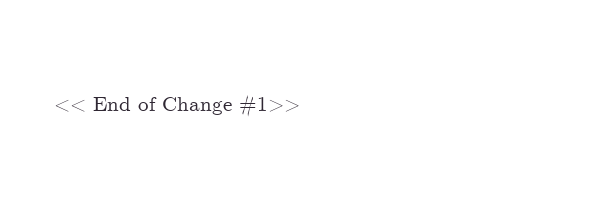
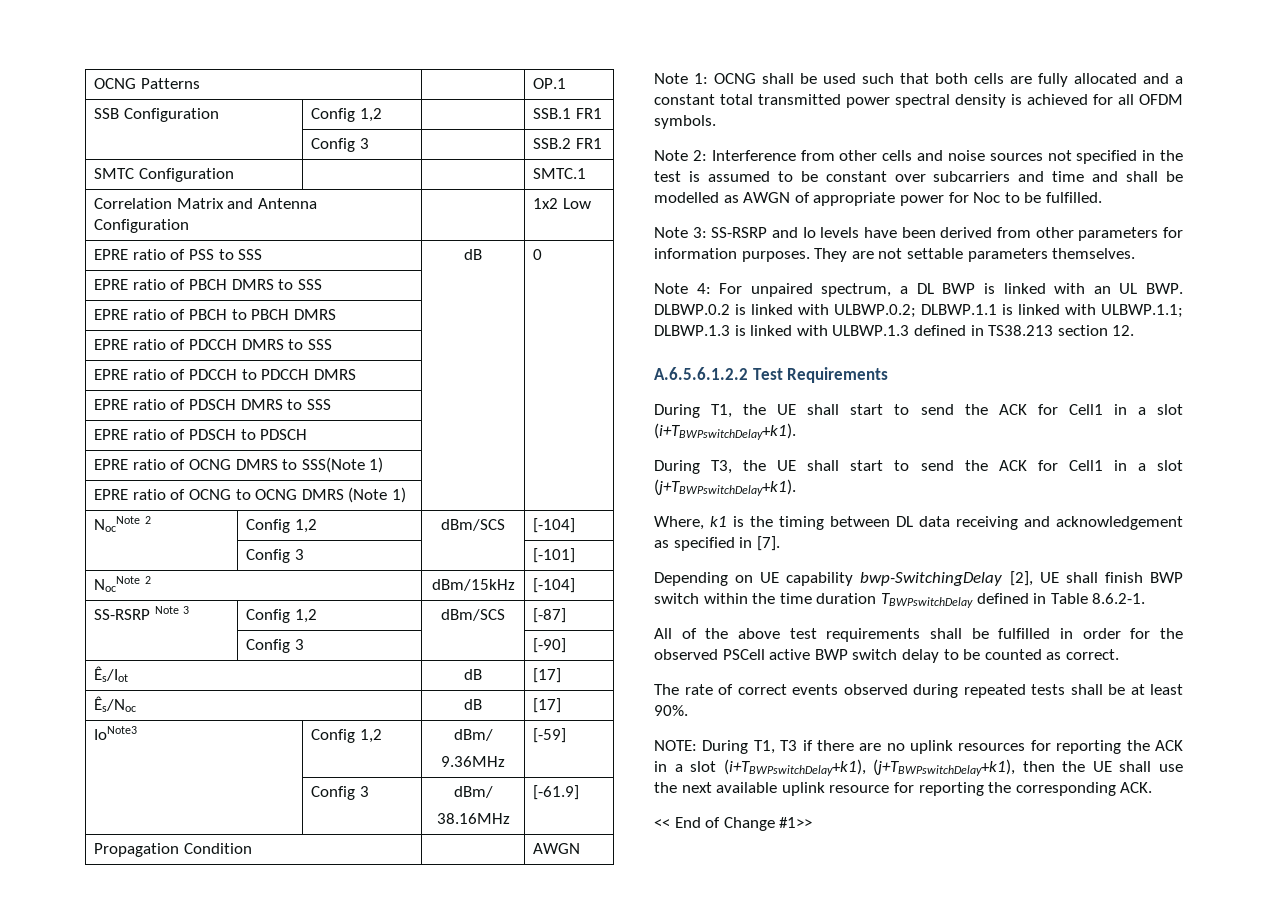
(54, 105) none -> [94,78,200,89] [533,78,567,89] [94,108,219,122] [311,108,382,122] [533,108,602,119] [311,138,369,152] [533,138,602,149] [94,168,234,182] [533,168,587,179] [94,198,318,209] [94,219,190,233] [533,198,591,209] [94,249,263,260] [464,249,482,260] [533,249,543,260] [94,279,322,290] [94,309,336,320] [94,339,332,350] [94,369,356,380] [94,399,331,410] [94,429,308,440] [94,457,384,473] [94,487,406,503] [94,516,151,532] [246,519,317,533] [441,519,505,531] [533,518,576,533] [246,549,304,563] [533,548,576,563] [94,576,151,592] [431,579,515,591] [533,578,576,593] [94,606,190,620] [246,609,317,623] [441,609,505,621] [533,608,567,623] [246,639,304,653] [533,638,567,653] [94,666,129,682] [464,669,482,680] [533,668,562,683] [94,696,137,712] [464,699,482,710] [533,698,562,713] [94,726,138,740] [311,729,382,743] [453,729,493,741] [441,756,505,767] [533,728,567,743] [311,786,369,800] [453,786,493,798] [436,813,510,824] [533,785,580,800] [94,843,252,857] [533,843,581,854] [654,73,1183,87] [654,94,1183,108] [654,115,716,129] [654,150,1183,164] [654,171,1183,182] [654,192,1102,206] [654,227,1183,241] [654,248,1136,262] [654,283,1183,297] [654,304,1183,318] [654,325,1135,336] [654,367,889,383] [654,404,1183,418] [654,423,796,440] [654,460,1183,474] [654,479,796,496] [654,516,1183,530] [654,536,780,551] [654,571,1183,586] [654,593,1146,608] [654,628,1183,642] [654,649,1119,663] [654,684,1183,698] [654,705,688,716] [654,740,1183,754] [654,759,1183,776] [654,782,1153,796] OCNG Patterns | | OP.1 // SSB Configuration | Config 1,2 | | SSB.1 FR1 // | Config 3 | | SSB.2 FR1 // SMTC Configuration | | | SMTC.1 // Correlation Matrix and Antenna Configuration | | 1x2 Low // EPRE ratio of PSS to SSS | dB | 0 // EPRE ratio of PBCH DMRS to SSS | | // EPRE ratio of PBCH to PBCH DMRS | | // EPRE ratio of PDCCH DMRS to SSS | | // EPRE ratio of PDCCH to PDCCH DMRS | | // EPRE ratio of PDSCH DMRS to SSS | | // EPRE ratio of PDSCH to PDSCH | | // EPRE ratio of OCNG DMRS to SSS(Note 1) | | // EPRE ratio of OCNG to OCNG DMRS (Note 1) | | // NocNote 2 | Config 1,2 | dBm/SCS | [-104] // | Config 3 | | [-101] // NocNote 2 | dBm/15kHz | [-104] // SS-RSRP Note 3 | Config 1,2 | dBm/SCS | [-87] // | Config 3 | | [-90] // Ês/Iot | dB | [17] // Ês/Noc | dB | [17] // IoNote3 | Config 1,2 | dBm/ // 9.36MHz | [-59] // | Config 3 | dBm/ // 38.16MHz | [-61.9] // Propagation Condition | | AWGN // Note 1: OCNG shall be used such that both cells are fully allocated and a constant total transmitted power spectral density is achieved for all OFDM symbols. // Note 2: Interference from other cells and noise sources not specified in the test is assumed to be constant over subcarriers and time and shall be modelled as AWGN of appropriate power for Noc to be fulfilled. // Note 3: SS-RSRP and Io levels have been derived from other parameters for information purposes. They are not settable parameters themselves. // Note 4: For unpaired spectrum, a DL BWP is linked with an UL BWP. DLBWP.0.2 is linked with ULBWP.0.2; DLBWP.1.1 is linked with ULBWP.1.1; DLBWP.1.3 is linked with ULBWP.1.3 defined in TS38.213 section 12. // A.6.5.6.1.2.2 Test Requirements // During T1, the UE shall start to send the ACK for Cell1 in a slot (i+TBWPswitchDelay+k1). // During T3, the UE shall start to send the ACK for Cell1 in a slot (j+TBWPswitchDelay+k1). // Where, k1 is the timing between DL data receiving and acknowledgement as specified in [7]. // Depending on UE capability bwp-SwitchingDelay [2], UE shall finish BWP switch within the time duration TBWPswitchDelay defined in Table 8.6.2-1. // All of the above test requirements shall be fulfilled in order for the observed PSCell active BWP switch delay to be counted as correct. // The rate of correct events observed during repeated tests shall be at least 90%. // NOTE: During T1, T3 if there are no uplink resources for reporting the ACK in a slot (i+TBWPswitchDelay+k1), (j+TBWPswitchDelay+k1), then the UE shall use the next available uplink resource for reporting the corresponding ACK. //

